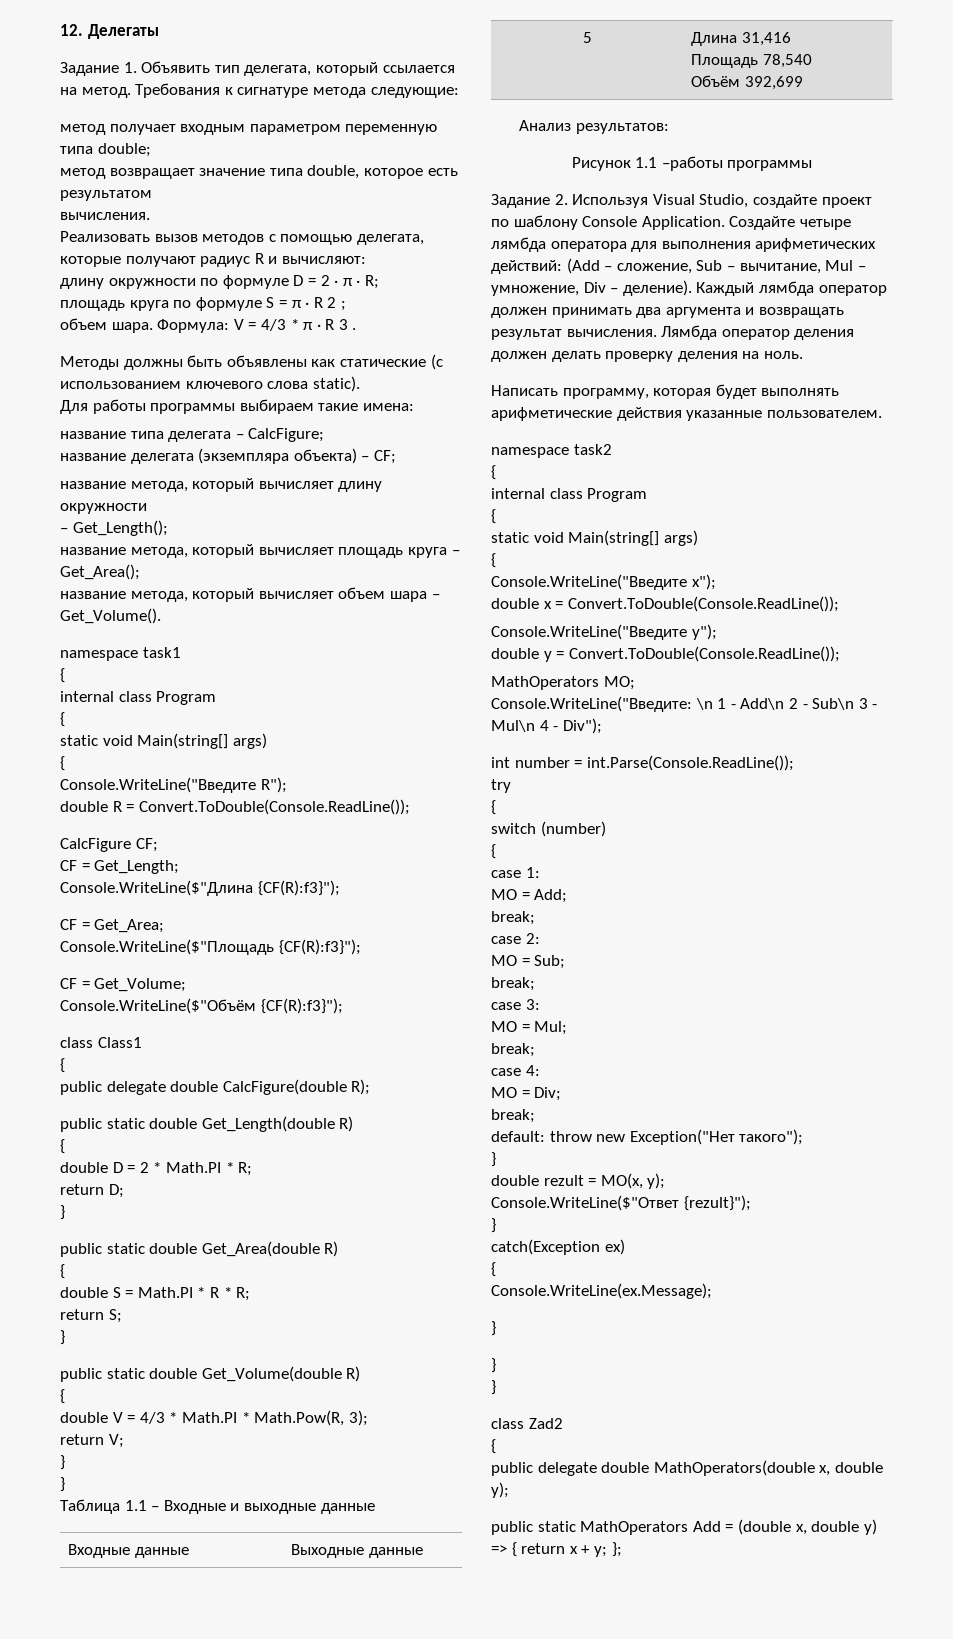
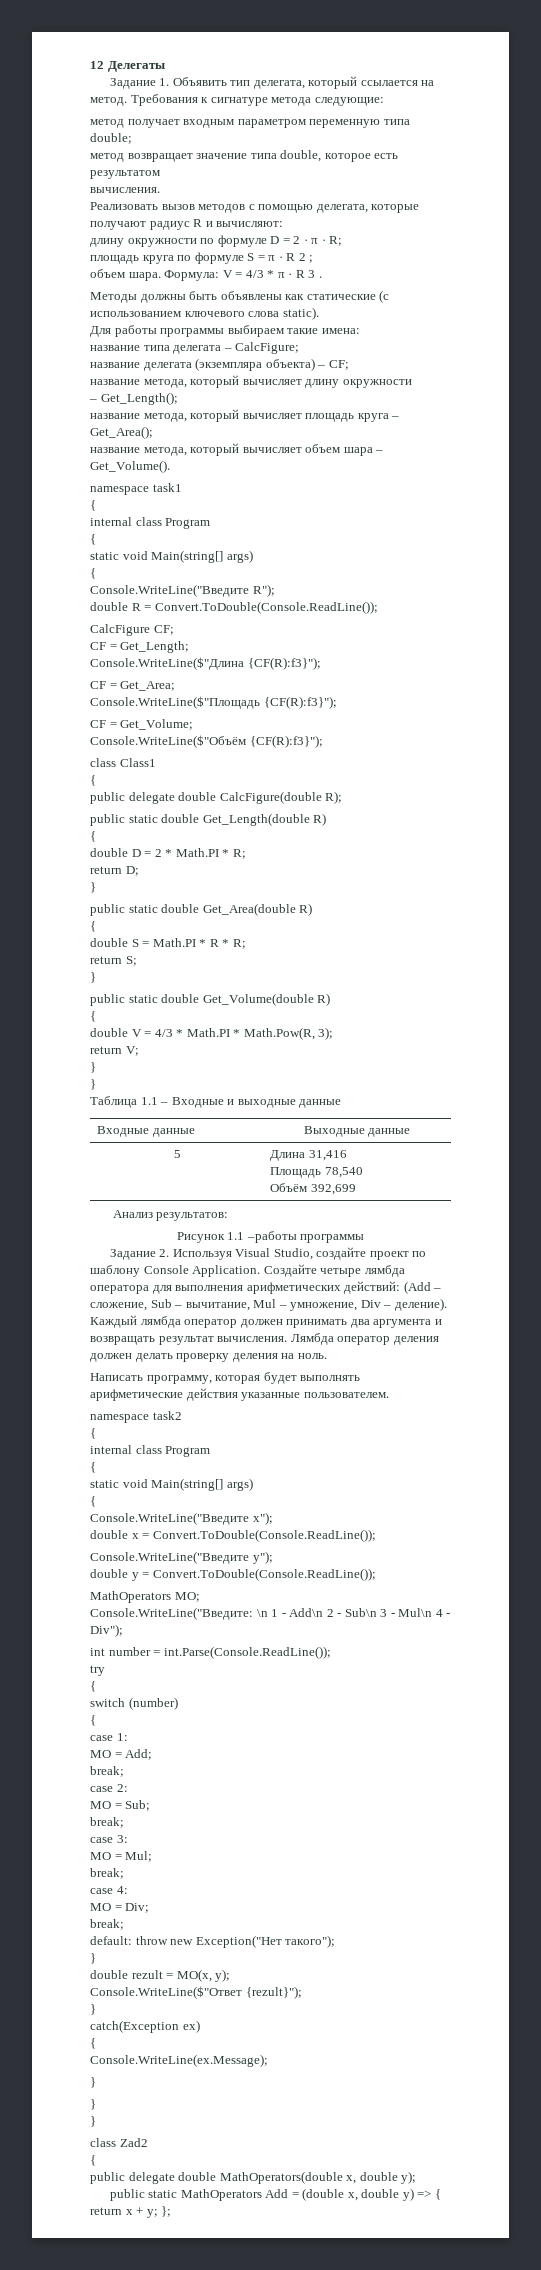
[60,24,83,36] 12. -> [90,61,104,69] 12

